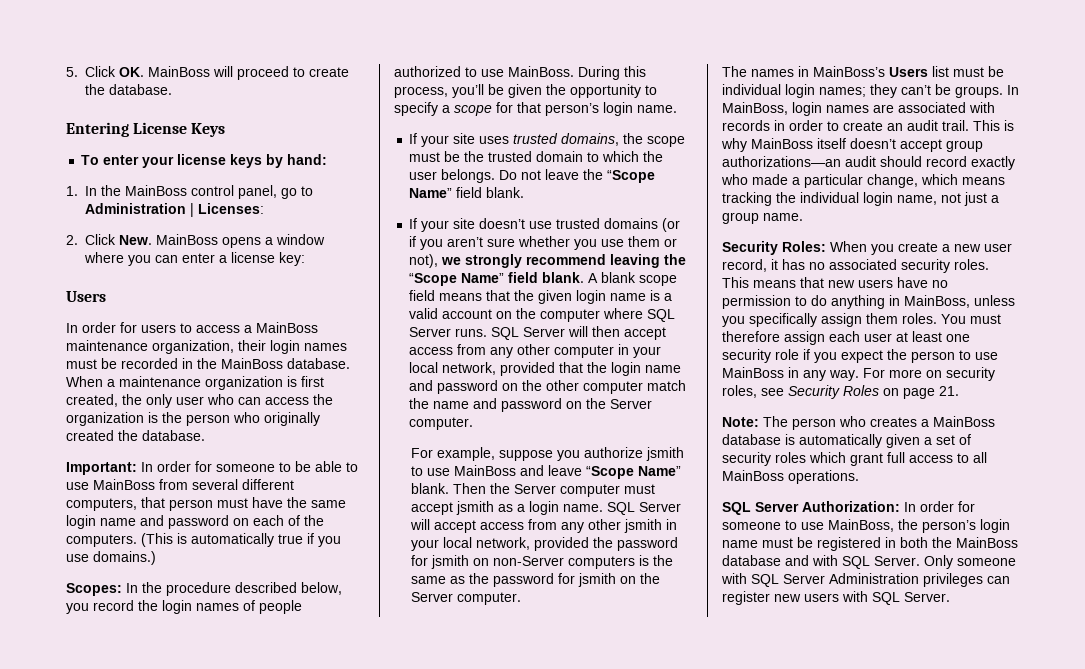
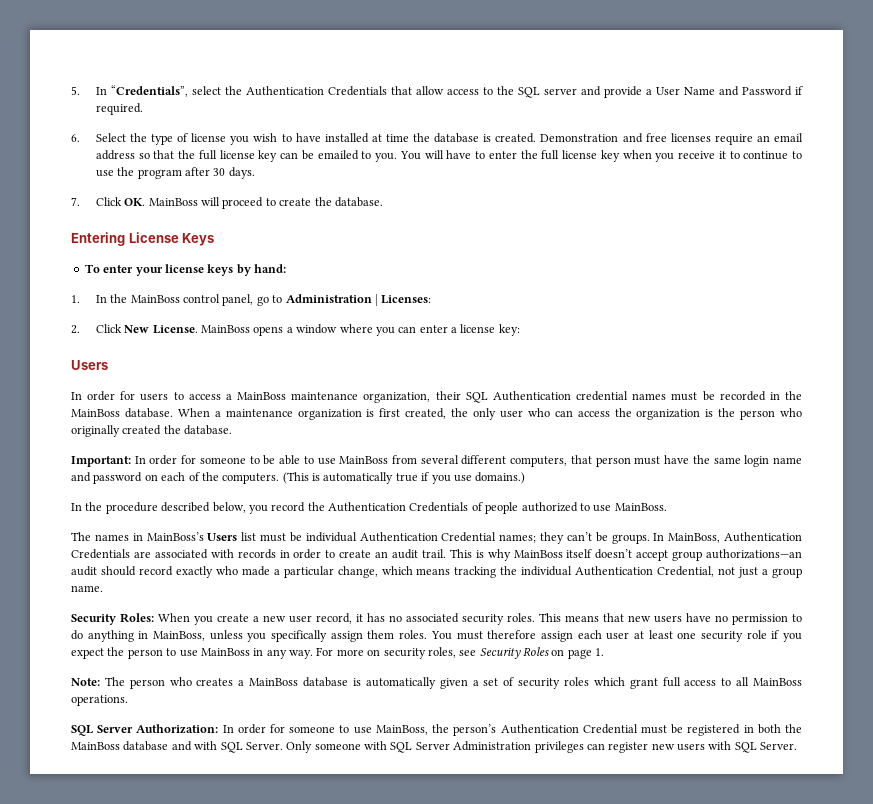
(78, 72) none -> [95,85,803,98] [95,103,143,115] [71,133,803,145] [95,150,803,162] [95,167,255,179] [71,197,80,206] In “Credentials”, select the Authentication Credentials that allow access to the SQL server and provide a User Name and Password if required. // 6. Select the type of license you wish to have installed at time the database is created. Demonstration and free licenses require an email address so that the full license key can be emailed to you. You will have to enter the full license key when you receive it to continue to use the program after 30 days. // 7.
[119,235,152,245] New. -> [124,325,198,334] New License.
[270,340,300,354] login -> [465,391,629,403] SQL Authentication credential
[66,583,122,596] Scopes: -> (526, 478) none
[162,600,239,614] login names -> [328,502,469,512] Authentication Credentials
[578,66,646,80] [394,84,657,98] [394,102,677,116] [409,133,686,147] [409,151,664,162] [409,169,656,183] [409,187,525,198] [409,218,681,232] [409,236,678,250] [409,254,687,268] [409,272,678,286] [409,290,673,304] [409,308,676,322] [409,326,667,340] [409,344,662,358] [409,362,682,376] [409,380,687,394] [409,398,653,412] [409,417,474,430] [411,447,685,461] [411,465,682,479] [411,483,656,497] [411,501,682,515] [410,519,678,533] [411,537,679,551] [411,555,674,569] [411,573,661,587] [411,592,522,605] During this process, you’ll be given the opportunity to specify a scope for that person’s login name. // If your site uses trusted domains, the scope must be the trusted domain to which the user belongs. Do not leave the “Scope Name” field blank. // If your site doesn’t use trusted domains (or if you aren’t sure whether you use them or not), we strongly recommend leaving the “Scope Name” field blank. A blank scope field means that the given login name is a valid account on the computer where SQL Server runs. SQL Server will then accept access from any other computer in your local network, provided that the login name and password on the other computer match the name and password on the Server computer. // For example, suppose you authorize jsmith to use MainBoss and leave “Scope Name” blank. Then the Server computer must accept jsmith as a login name. SQL Server will accept access from any other jsmith in your local network, provided the password for jsmith on non-Server computers is the same as the password for jsmith on the Server computer. -> (667, 507) none
[785,84,815,98] login -> [359,532,497,542] Authentication Credential
[792,102,869,116] login names -> [724,532,803,542] [71,549,130,559] Authentication Credentials
[863,192,937,206] login name, -> [575,566,715,577] Authentication Credential,
[939,386,959,396] 21. -> [595,648,605,656] 1.
[980,519,1010,533] [722,540,758,548] login name -> [500,724,638,734] Authentication Credential

